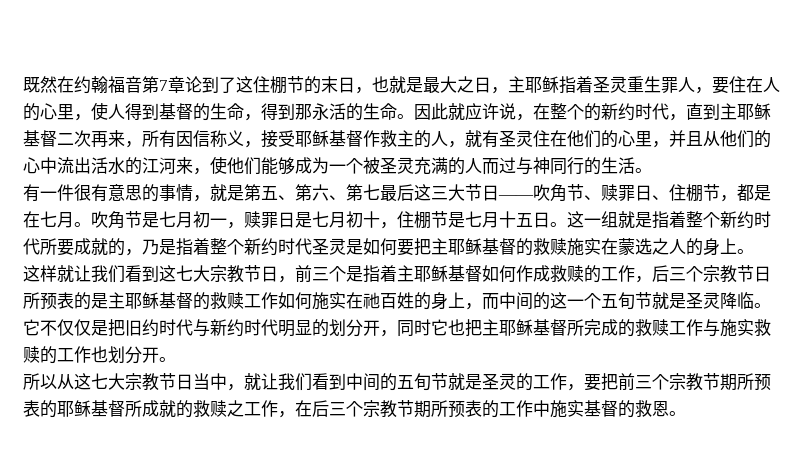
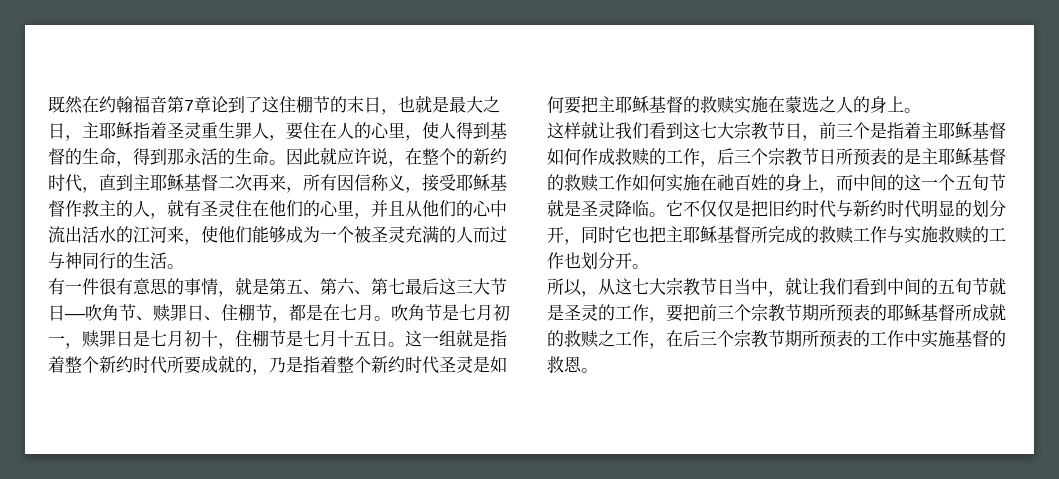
[567,238,601,256] 施实 -> [734,96,768,114] 实施
[312,292,346,310] 施实 -> [666,174,700,192] 实施
[720,319,754,337] 施实 -> [904,226,938,244] 实施
(57, 381) none -> [581,291,598,297] ，
[550,400,584,418] 施实 -> [921,330,955,348] 实施

